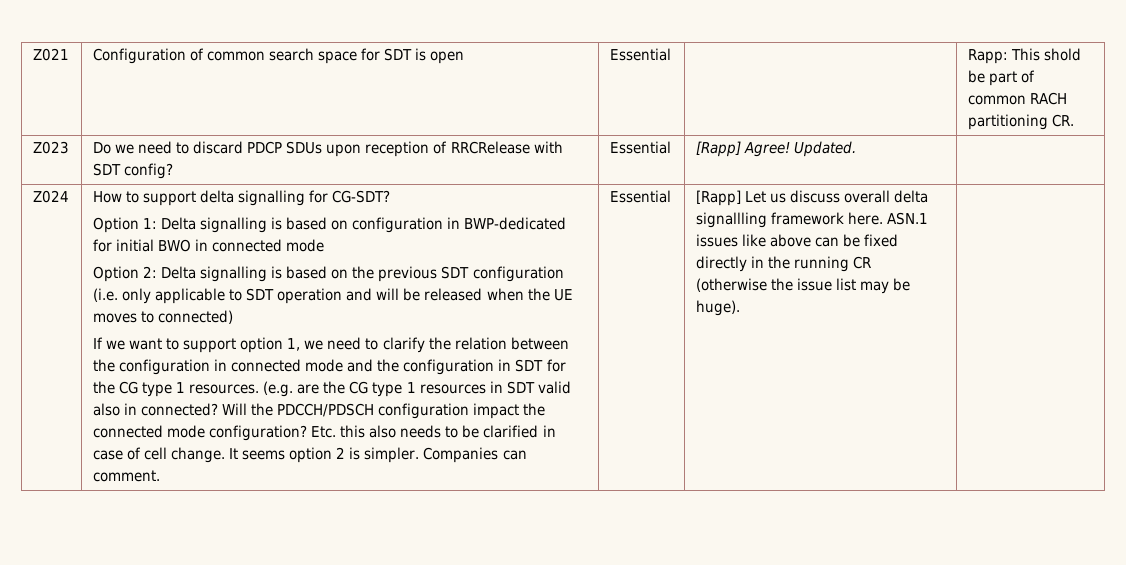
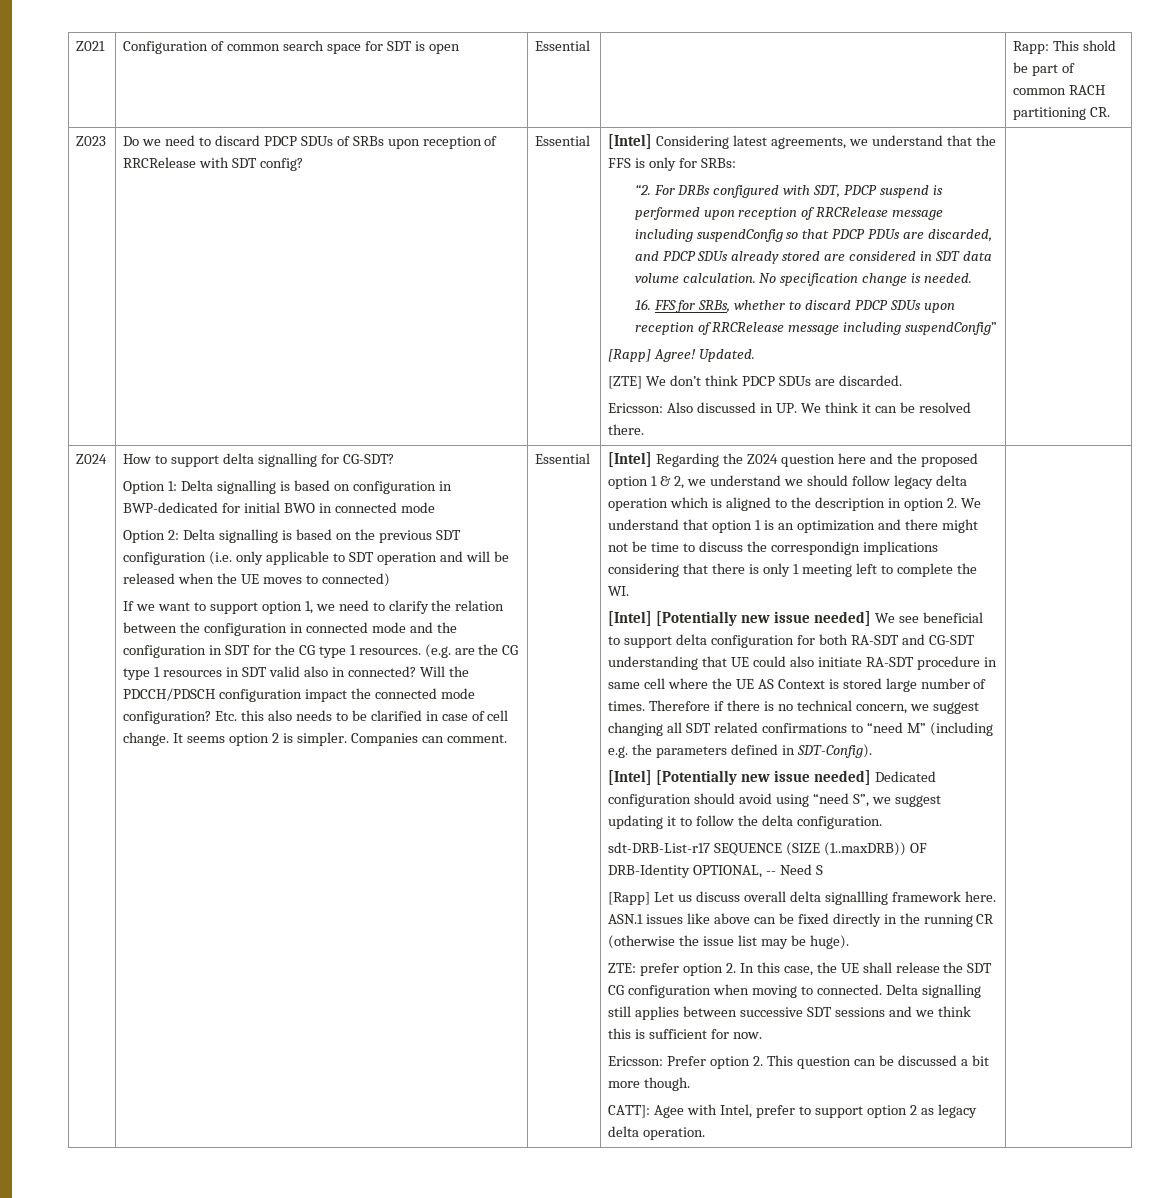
(323, 147) none -> [336,136,384,146] of SRBs
[695,141,857,157] [Rapp] Agree! Updated. -> [608,134,996,149] [608,157,737,171] [634,184,943,198] [634,207,944,220] [634,229,993,242] [634,251,992,264] [634,273,973,286] [634,299,955,313] [634,322,998,335] [608,349,756,362] [608,375,902,389] [608,402,971,413] [608,424,645,435] [Intel] Considering latest agreements, we understand that the FFS is only for SRBs: // “2. For DRBs configured with SDT, PDCP suspend is performed upon reception of RRCRelease message including suspendConfig so that PDCP PDUs are discarded, and PDCP SDUs already stored are considered in SDT data volume calculation. No specification change is needed. // 16. FFS for SRBs, whether to discard PDCP SDUs upon reception of RRCRelease message including suspendConfig” // [Rapp] Agree! Updated. // [ZTE] We don’t think PDCP SDUs are discarded. // Ericsson: Also discussed in UP. We think it can be resolved there.
(671, 196) none -> [608,452,978,467] [608,475,967,489] [608,497,981,511] [608,519,978,533] [608,541,938,555] [608,563,977,577] [608,586,630,596] [608,611,983,626] [608,634,975,648] [608,656,997,670] [608,678,987,692] [608,700,979,714] [608,722,993,736] [608,744,872,758] [608,770,936,785] [608,793,941,807] [608,815,882,829] [608,842,928,856] [608,864,824,878] [Intel] Regarding the Z024 question here and the proposed option 1 & 2, we understand we should follow legacy delta operation which is aligned to the description in option 2. We understand that option 1 is an optimization and there might not be time to discuss the correspondign implications considering that there is only 1 meeting left to complete the WI. // [Intel] [Potentially new issue needed] We see beneficial to support delta configuration for both RA-SDT and CG-SDT understanding that UE could also initiate RA-SDT procedure in same cell where the UE AS Context is stored large number of times. Therefore if there is no technical concern, we suggest changing all SDT related confirmations to “need M” (including e.g. the parameters defined in SDT-Config). // [Intel] [Potentially new issue needed] Dedicated configuration should avoid using “need S”, we suggest updating it to follow the delta configuration. // sdt-DRB-List-r17 SEQUENCE (SIZE (1..maxDRB)) OF DRB-Identity OPTIONAL, -- Need S //
(740, 308) none -> [608,962,993,976] [608,984,981,998] [608,1006,971,1020] [608,1028,763,1039] [608,1055,989,1069] [608,1077,691,1091] [608,1104,977,1118] [608,1126,706,1140] // ZTE: prefer option 2. In this case, the UE shall release the SDT CG configuration when moving to connected. Delta signalling still applies between successive SDT sessions and we think this is sufficient for now. // Ericsson: Prefer option 2. This question can be discussed a bit more though. // CATT]: Agee with Intel, prefer to support option 2 as legacy delta operation.

